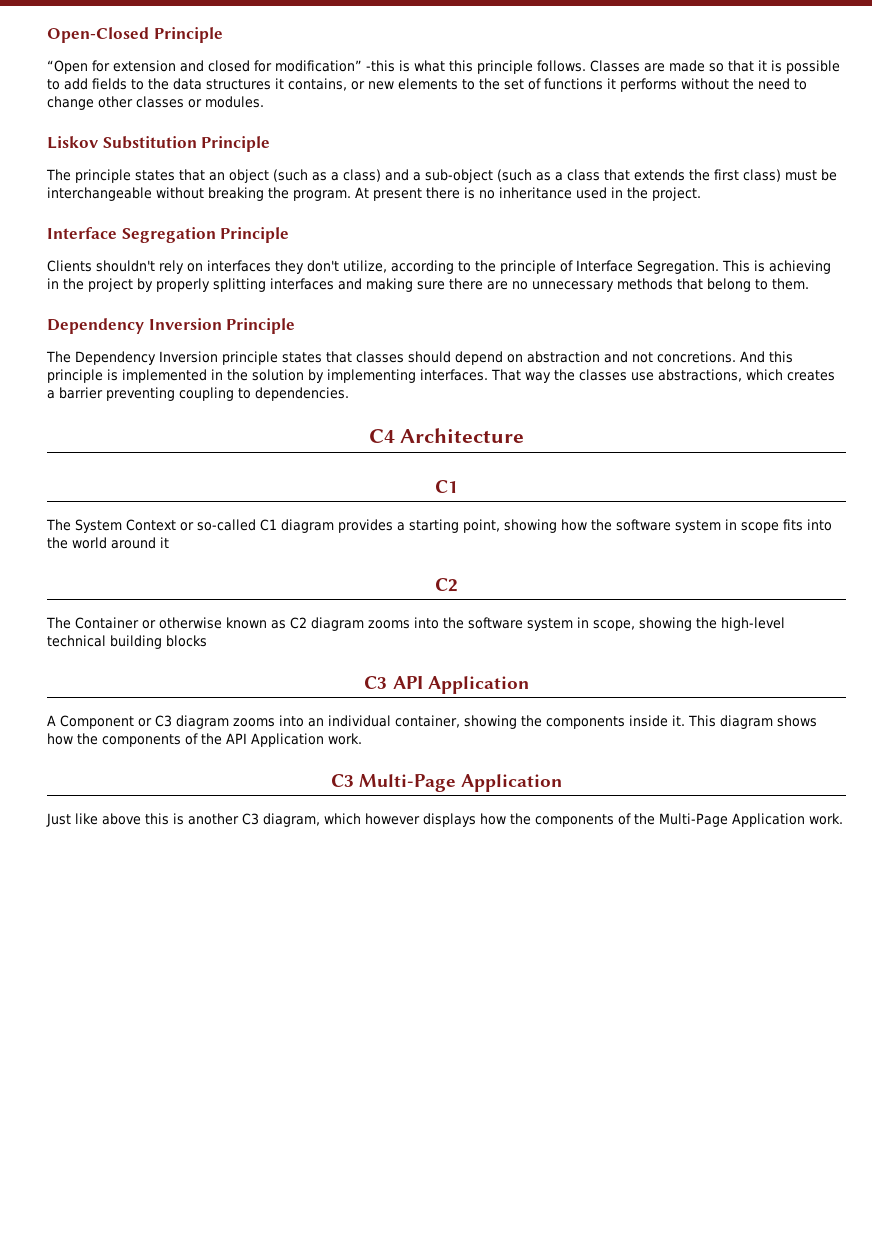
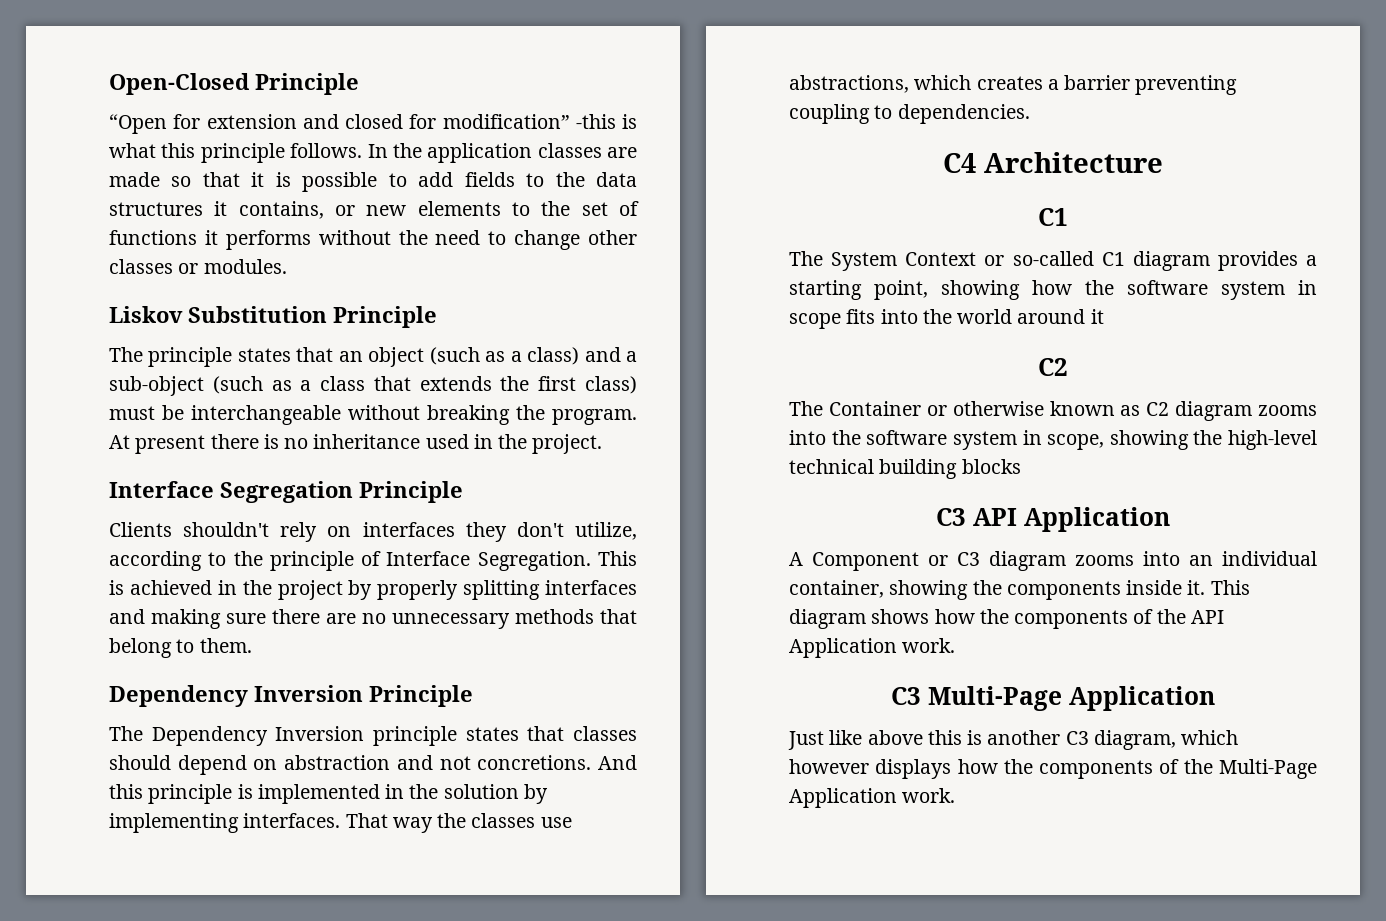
[590,60,640,72] Classes -> [367,143,602,163] In the application classes
[769,260,831,274] achieving -> [129,580,212,595] achieved

